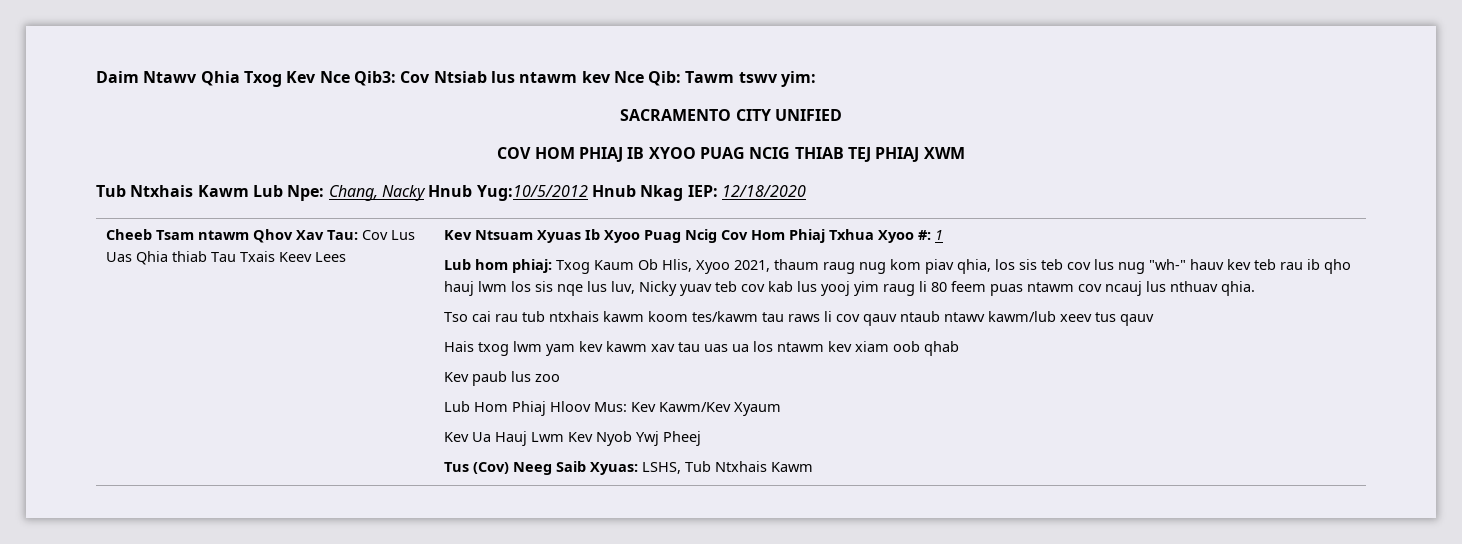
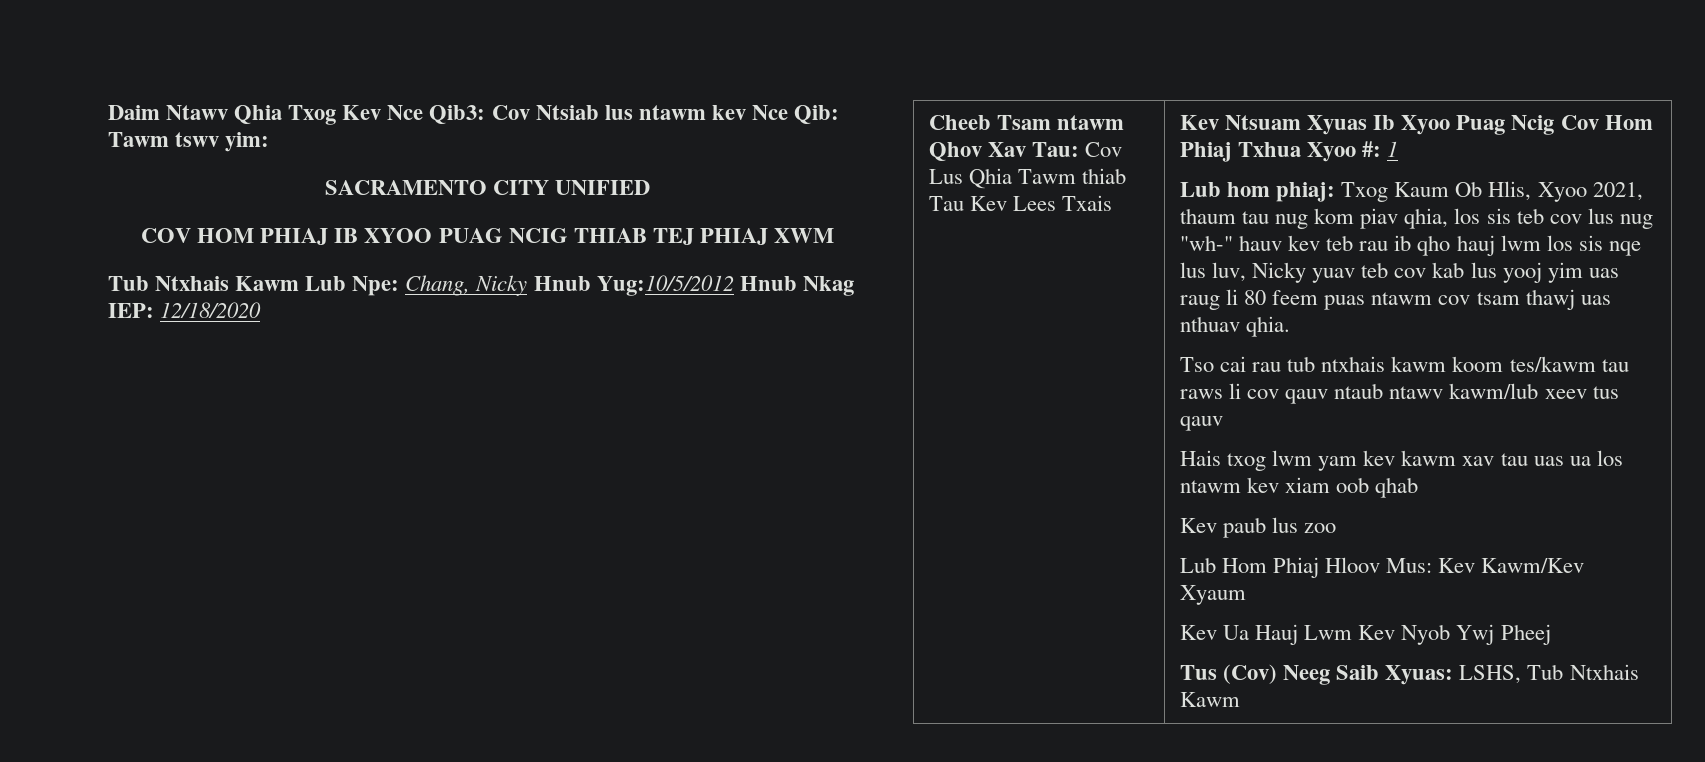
[381,185,426,201] Nacky -> [475,275,528,296] Nicky
[106,251,237,265] Uas Qhia thiab Tau -> [969,168,1127,189] [929,196,1057,211] Qhia Tawm thiab Tau Kev Lees
[279,252,347,262] Keev Lees -> (1113, 203) none
[823,262,856,274] raug -> [1242,211,1270,224] tau
(880, 288) none -> [1588,268,1619,278] uas
[1105,281,1167,296] ncauj lus -> [1476,289,1611,310] tsam thawj uas

